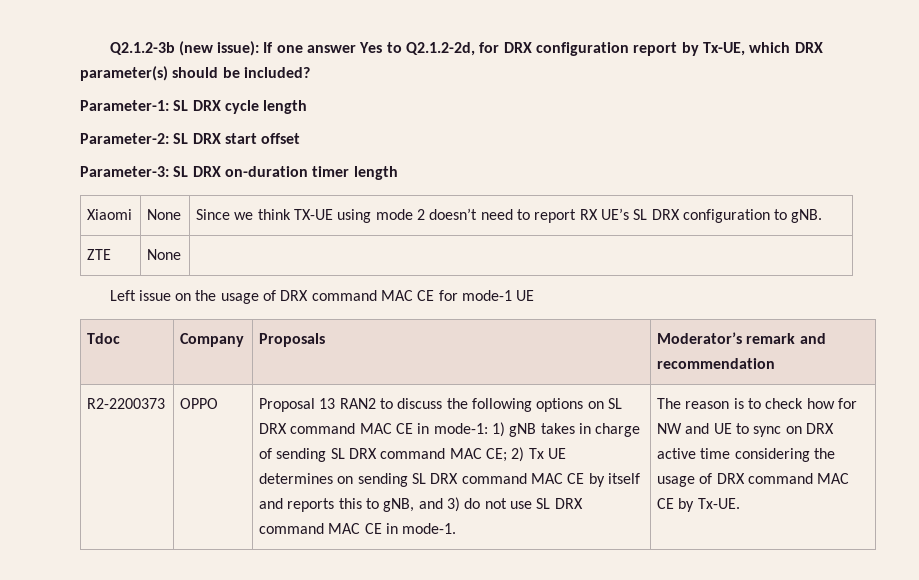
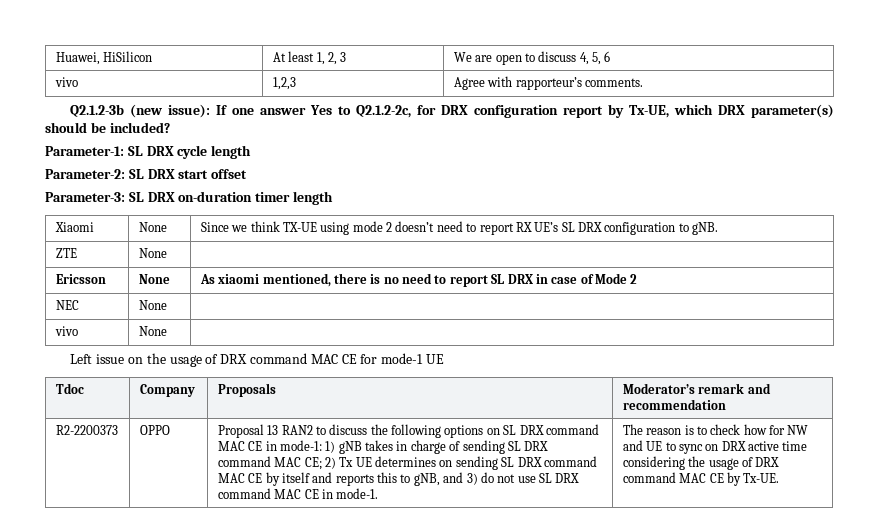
(109, 48) none -> [55,51,153,65] [272,51,347,65] [453,51,611,65] [54,77,78,87] [272,77,296,90] [453,76,643,90] Huawei, HiSilicon | At least 1, 2, 3 | We are open to discuss 4, 5, 6 // vivo | 1,2,3 | Agree with rapporteur’s comments. //
[406,42,476,56] Q2.1.2-2d, -> [356,105,412,118] Q2.1.2-2c,
(182, 254) none -> [55,274,106,284] [138,274,170,284] [199,273,638,287] [55,300,79,310] [138,300,167,310] [54,326,78,336] [138,326,167,336] // Ericsson | None | As xiaomi mentioned, there is no need to report SL DRX in case of Mode 2 // NEC | None | // vivo | None |

